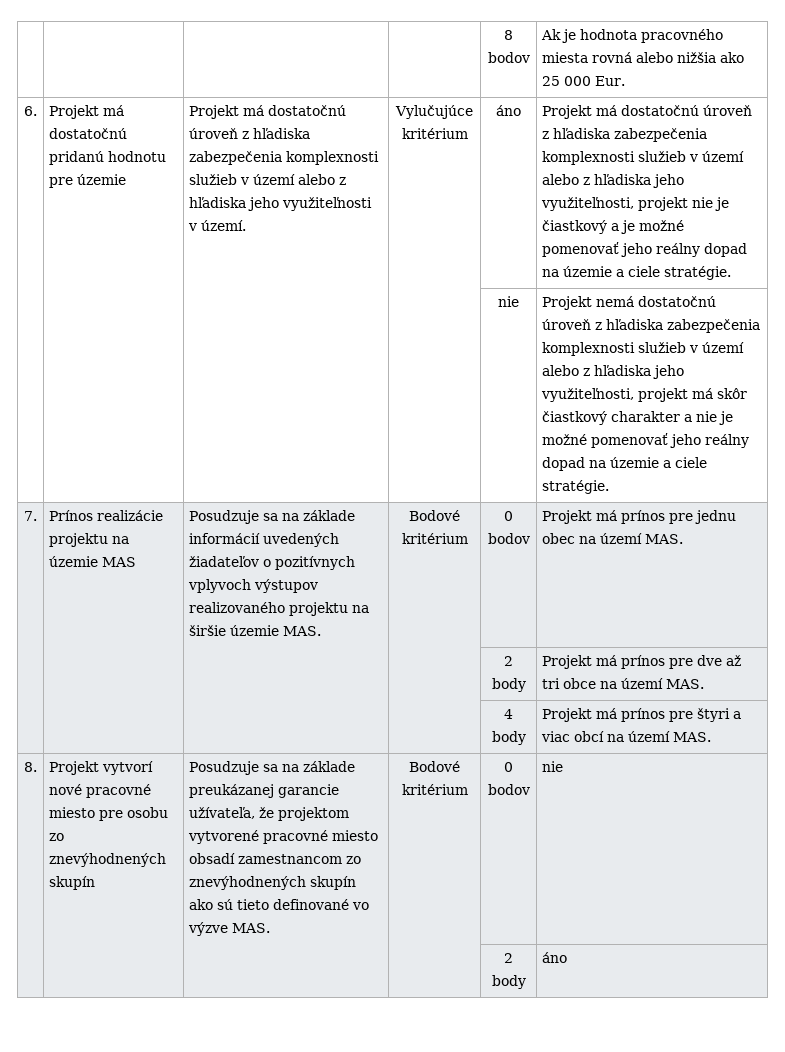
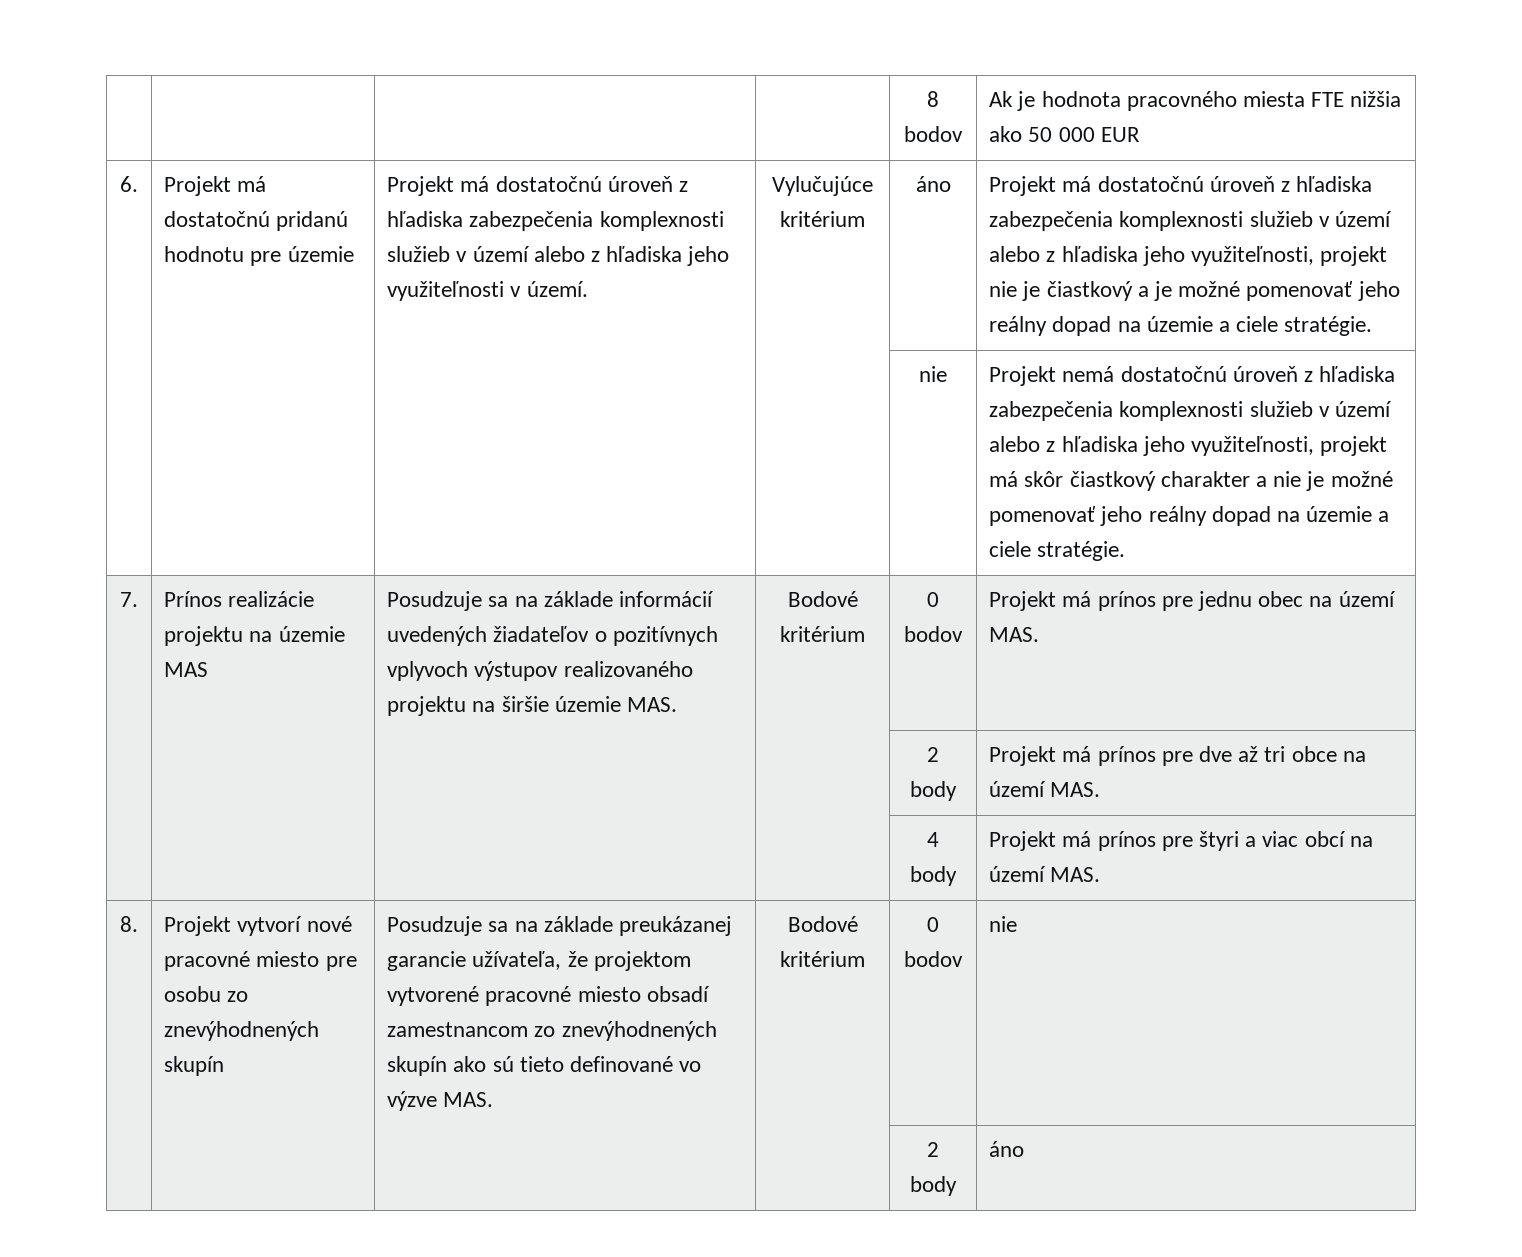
[592,52,745,63] [542,76,626,86] rovná alebo nižšia ako 25 000 Eur. -> [1311,91,1402,107] [989,126,1140,142] FTE nižšia ako 50 000 EUR

